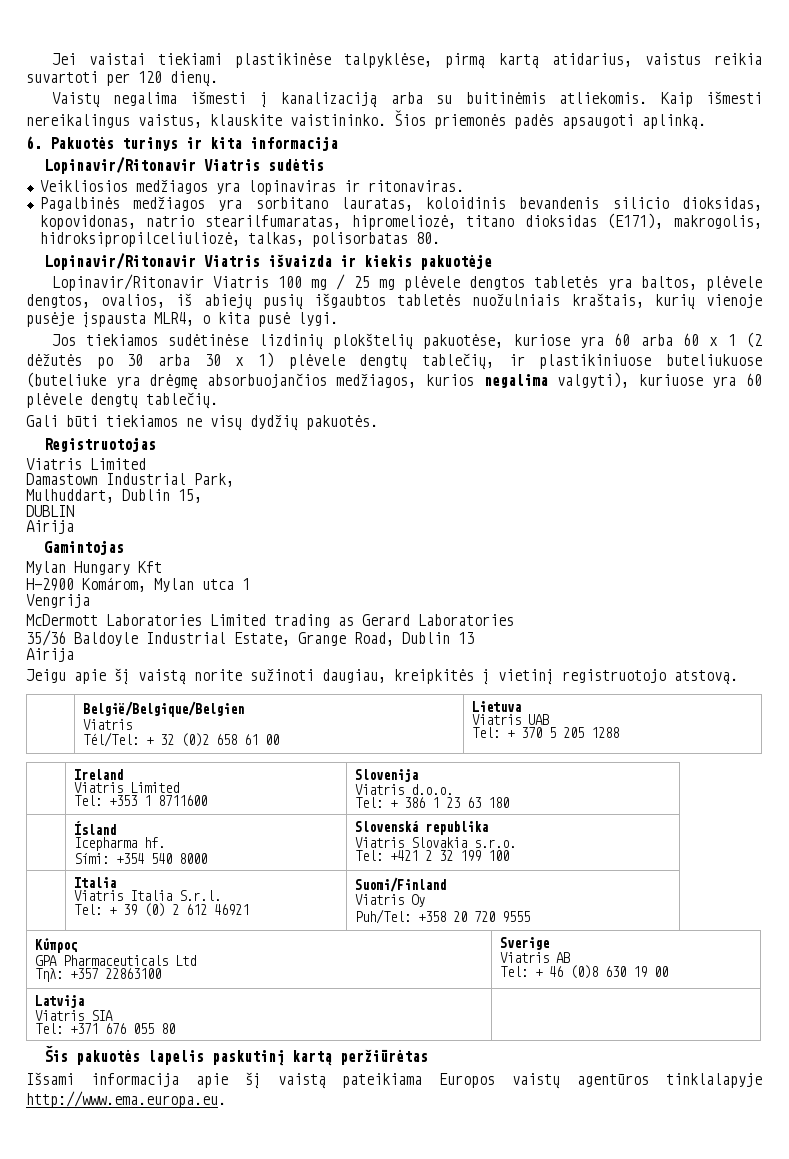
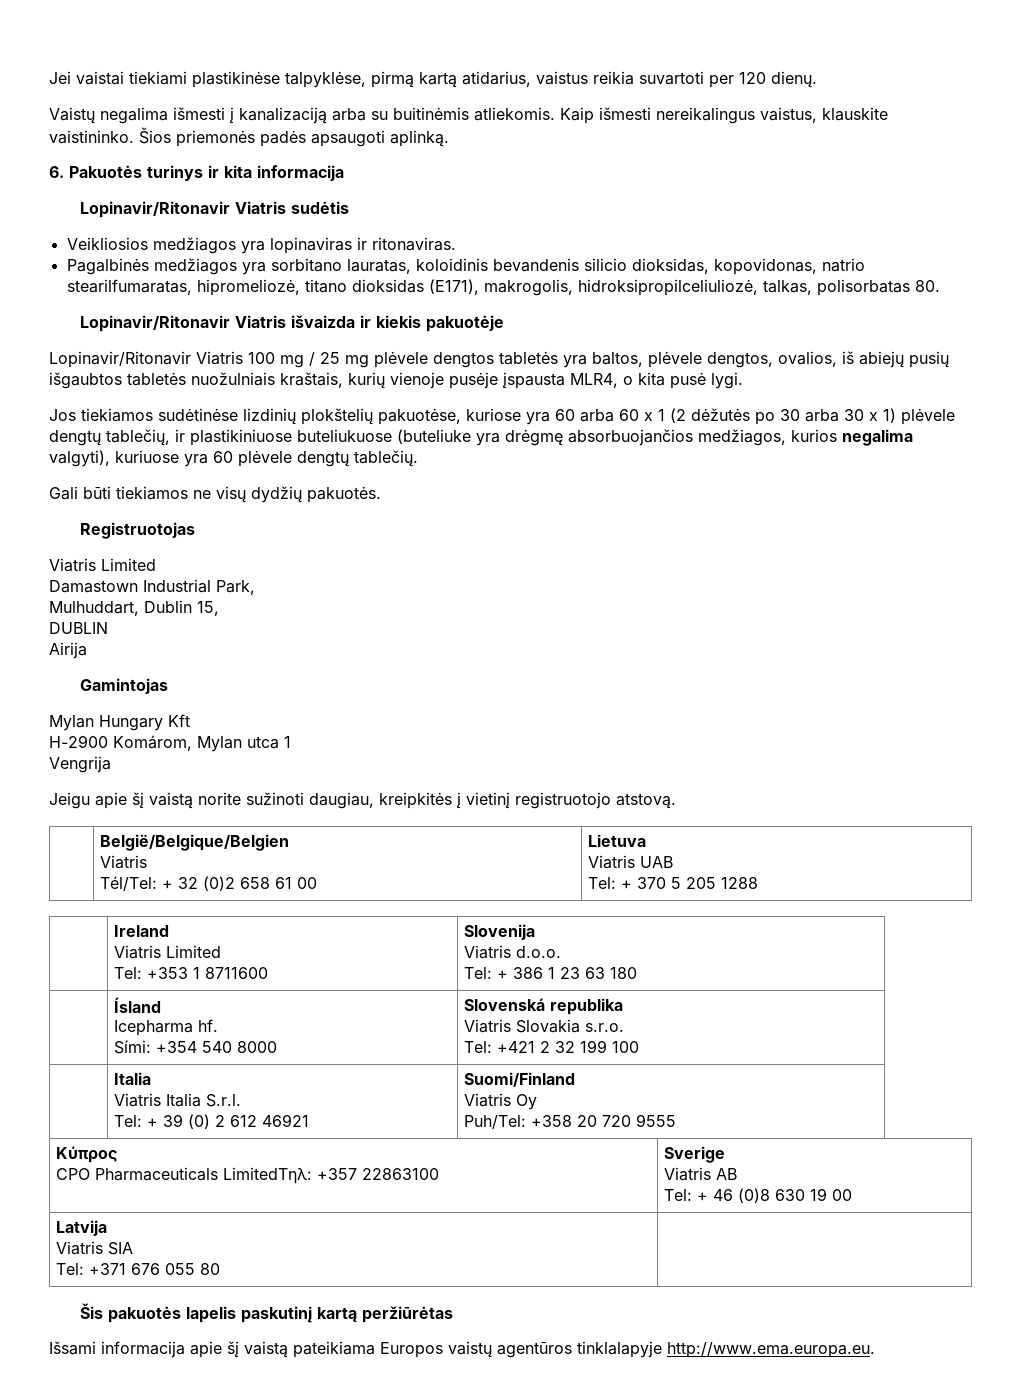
[26,614,514,628] [26,630,474,646] [26,648,74,662] // McDermott Laboratories Limited trading as Gerard Laboratories // 35/36 Baldoyle Industrial Estate, Grange Road, Dublin 13 // Airija -> (111, 764) none
[35,955,197,966] [35,968,64,982] GPA Pharmaceuticals Ltd // Τηλ: -> [55,1167,312,1184] CPO Pharmaceuticals LimitedΤηλ:

